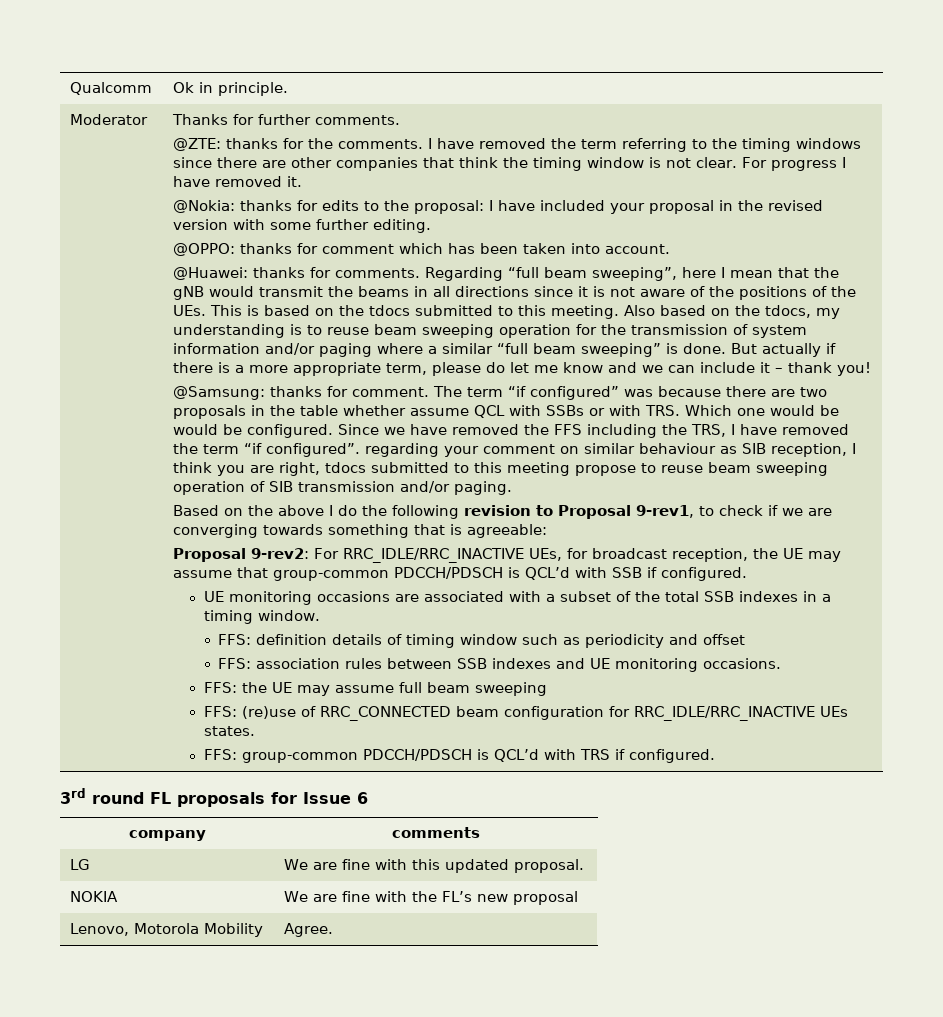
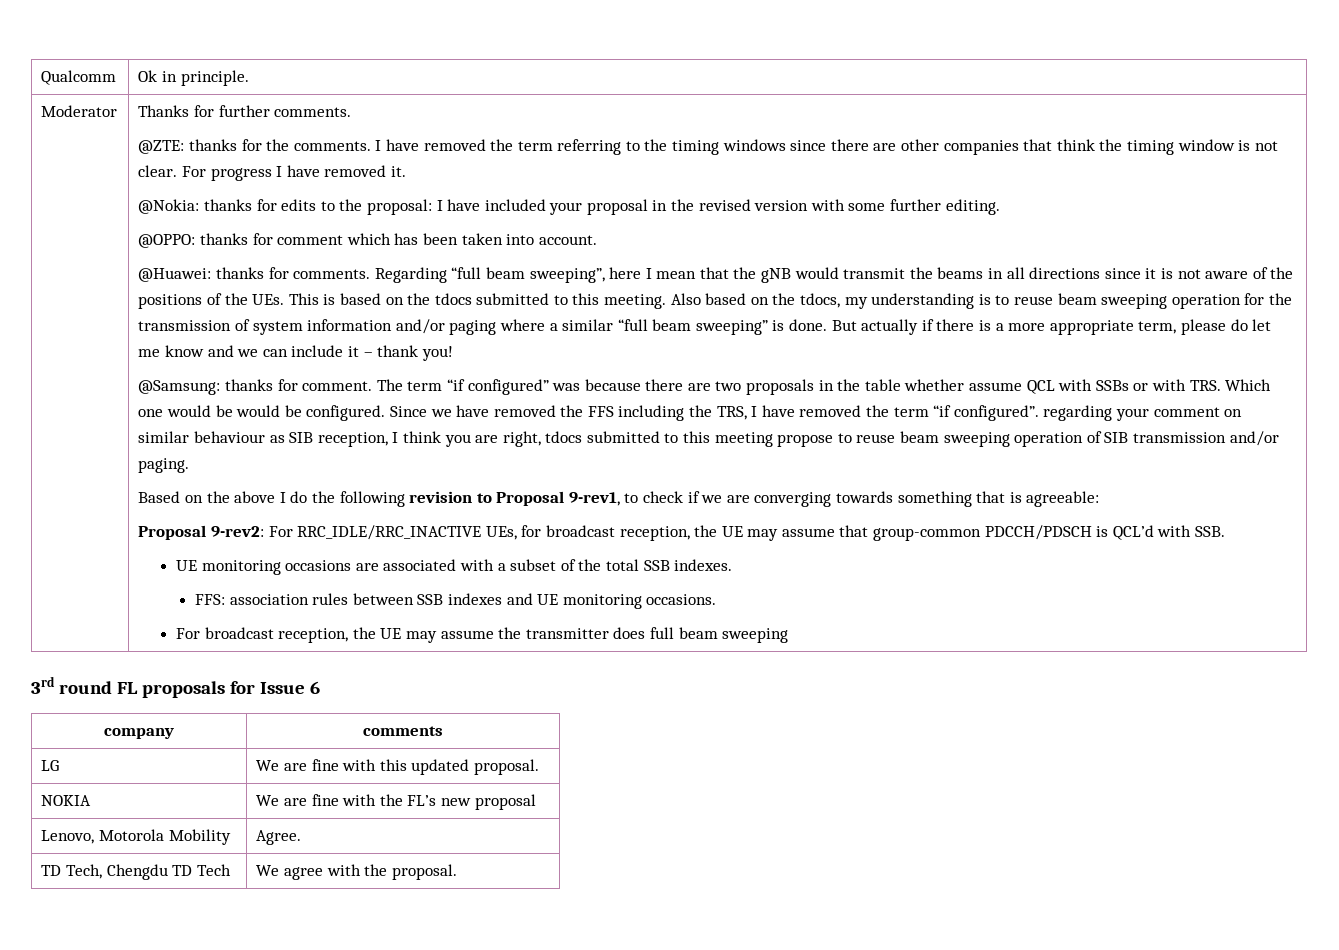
[612,567,748,581] SSB if configured. -> [1195,526,1226,537] SSB.
[738,591,831,602] [203,610,320,624] [218,634,746,648] indexes in a timing window. // FFS: definition details of timing window such as periodicity and offset -> [674,559,733,571] indexes.
[203,682,394,696] FFS: the UE may assume -> [176,627,646,643] For broadcast reception, the UE may assume the transmitter does
[203,706,848,721] [203,726,255,736] [203,749,715,763] // FFS: (re)use of RRC_CONNECTED beam configuration for RRC_IDLE/RRC_INACTIVE UEs states. // FFS: group-common PDCCH/PDSCH is QCL’d with TRS if configured. -> (789, 635) none
(334, 930) none -> [41,864,231,880] [256,864,457,880] // TD Tech, Chengdu TD Tech | We agree with the proposal.

